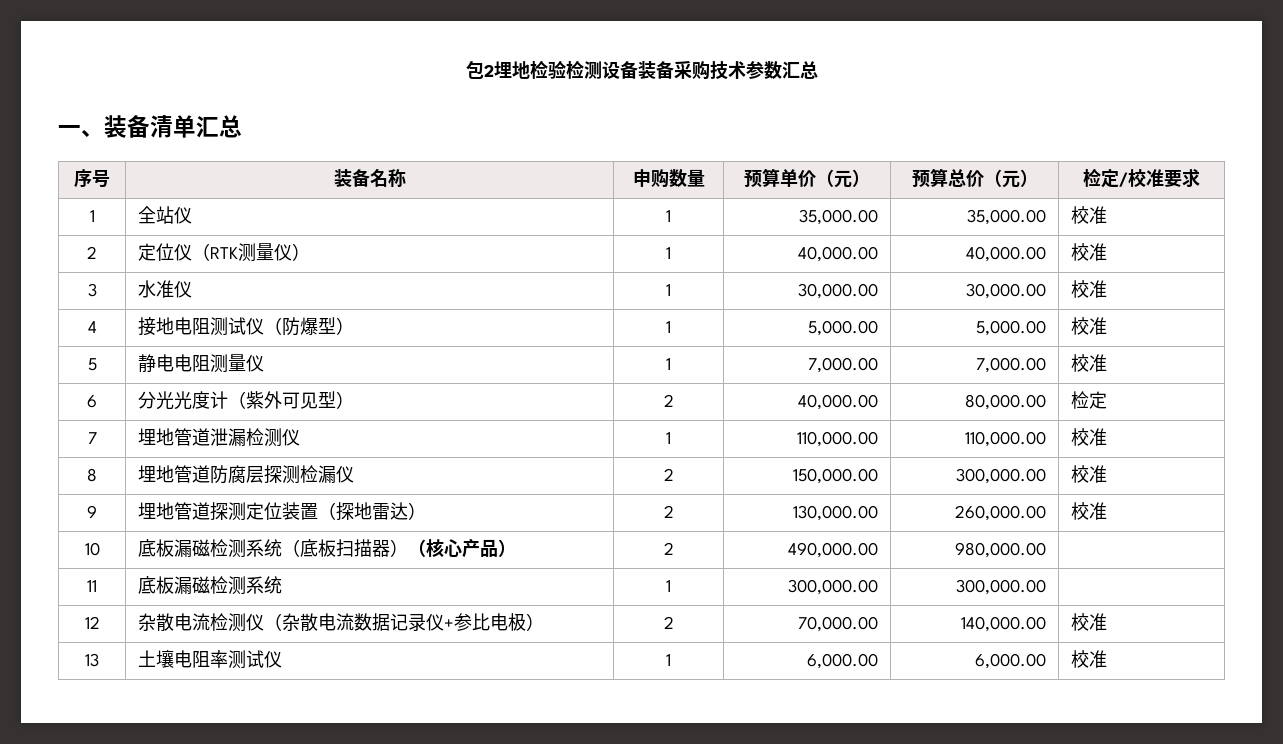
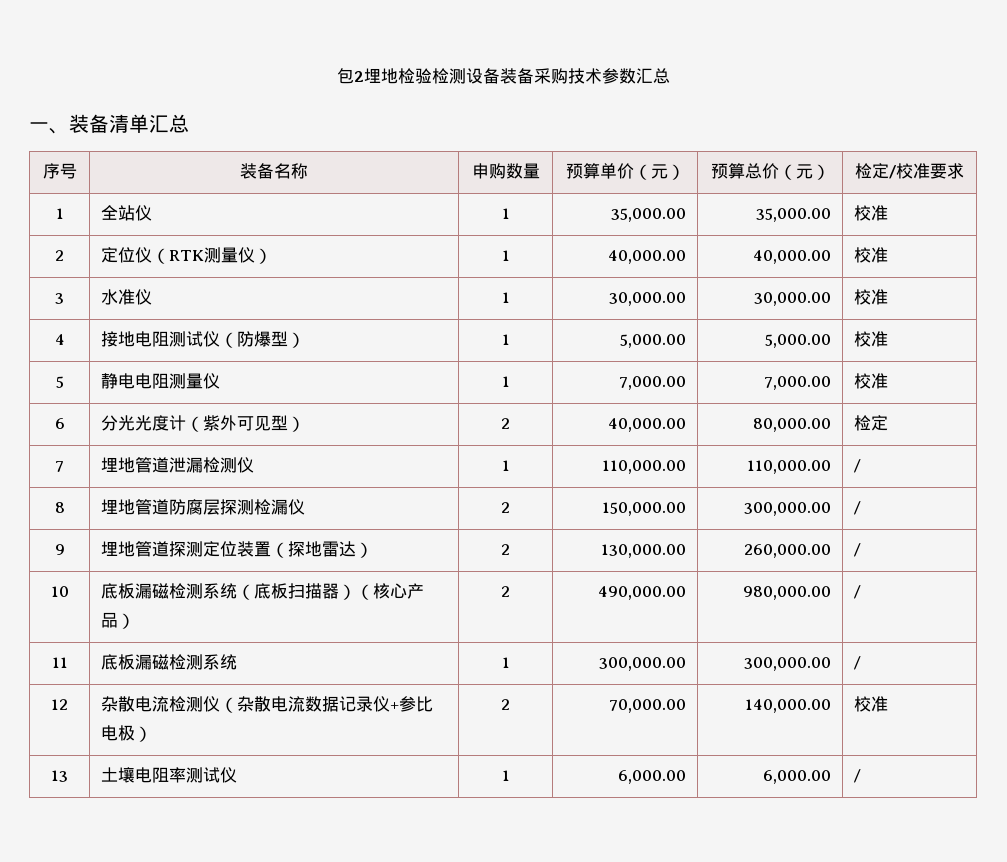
[1070,428,1107,446] 校准 -> [853,459,861,473] /
[1070,465,1107,483] 校准 -> [853,501,861,515] /
[1070,502,1107,520] 校准 -> [853,543,861,557] /
(1047, 550) none -> [853,585,861,599] /
(1047, 587) none -> [853,656,861,670] /
[1070,650,1107,668] 校准 -> [853,769,861,783] /

